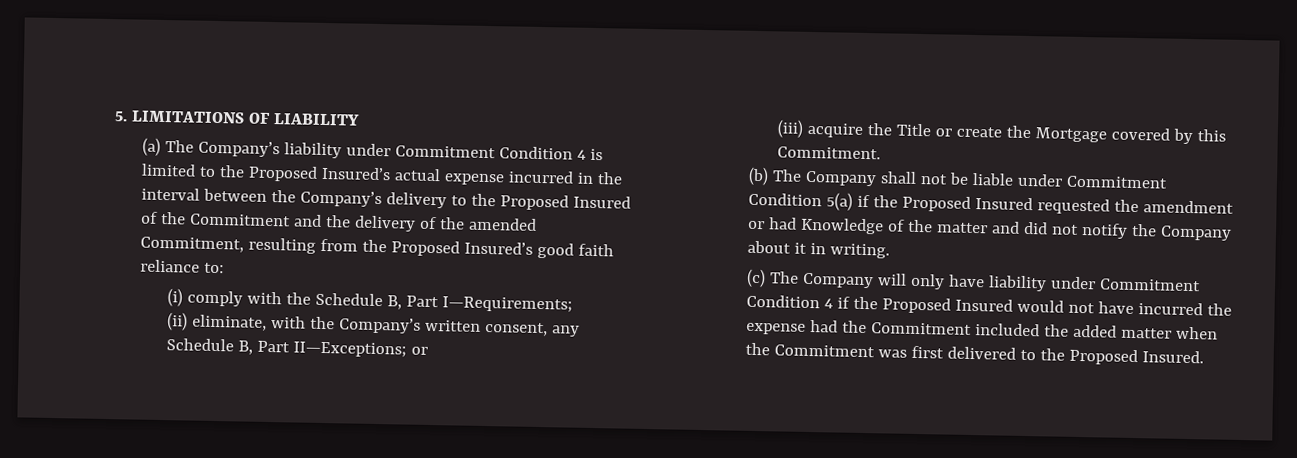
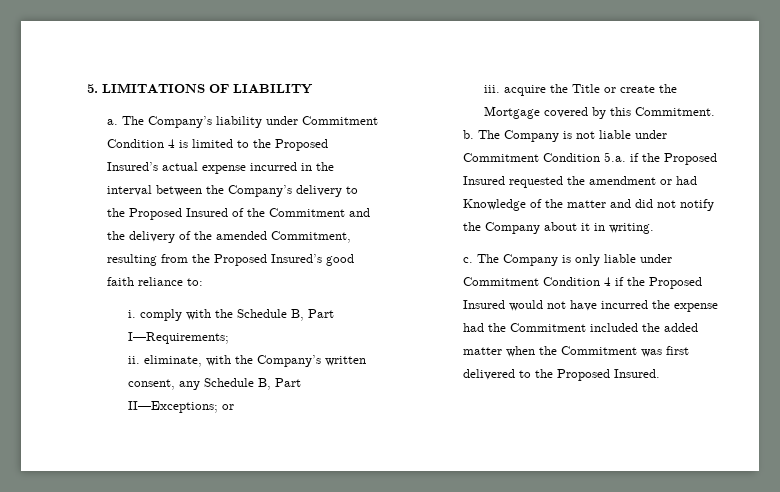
[142,137,162,156] (a) -> [107,119,119,125] a.
[167,288,184,307] (i) -> [128,310,137,318] i.
[167,312,189,331] (ii) -> [128,356,141,364] ii.
[777,119,805,138] (iii) -> [484,85,501,93] iii.
[748,166,1169,189] [748,192,854,211] (b) The Company shall not be liable under Commitment Condition 5(a) -> [463,130,668,142] [463,152,627,162] b. The Company is not liable under Commitment Condition 5.a.
[746,268,1048,292] (c) The Company will only have liability -> [463,254,637,266] c. The Company is only liable

